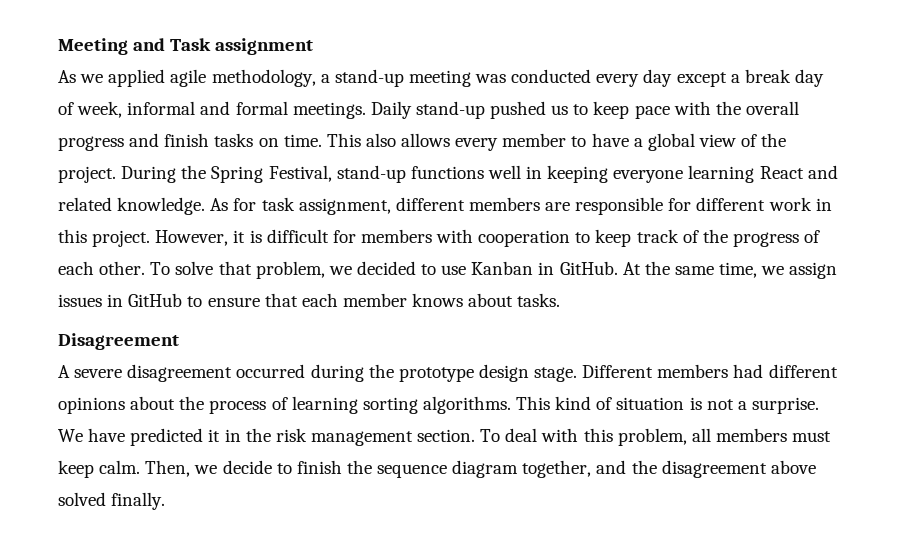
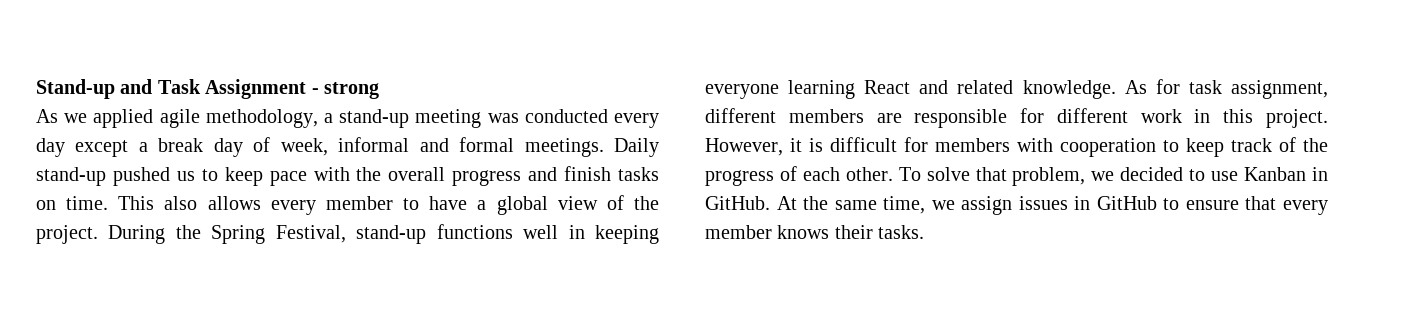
[58,38,128,55] Meeting -> [36,79,115,99] Stand-up
[215,38,314,55] assignment -> [205,79,379,99] Assignment - strong
[301,293,338,307] each -> [1283,200,1328,215] every
[468,293,514,307] about -> [834,225,873,239] their
[58,333,179,350] [58,364,838,382] [58,396,819,414] [58,428,832,446] [58,460,816,478] [58,492,166,510] // Disagreement // A severe disagreement occurred during the prototype design stage. Different members had different opinions about the process of learning sorting algorithms. This kind of situation is not a surprise. We have predicted it in the risk management section. To deal with this problem, all members must keep calm. Then, we decide to finish the sequence diagram together, and the disagreement above solved finally. -> (925, 232) none

